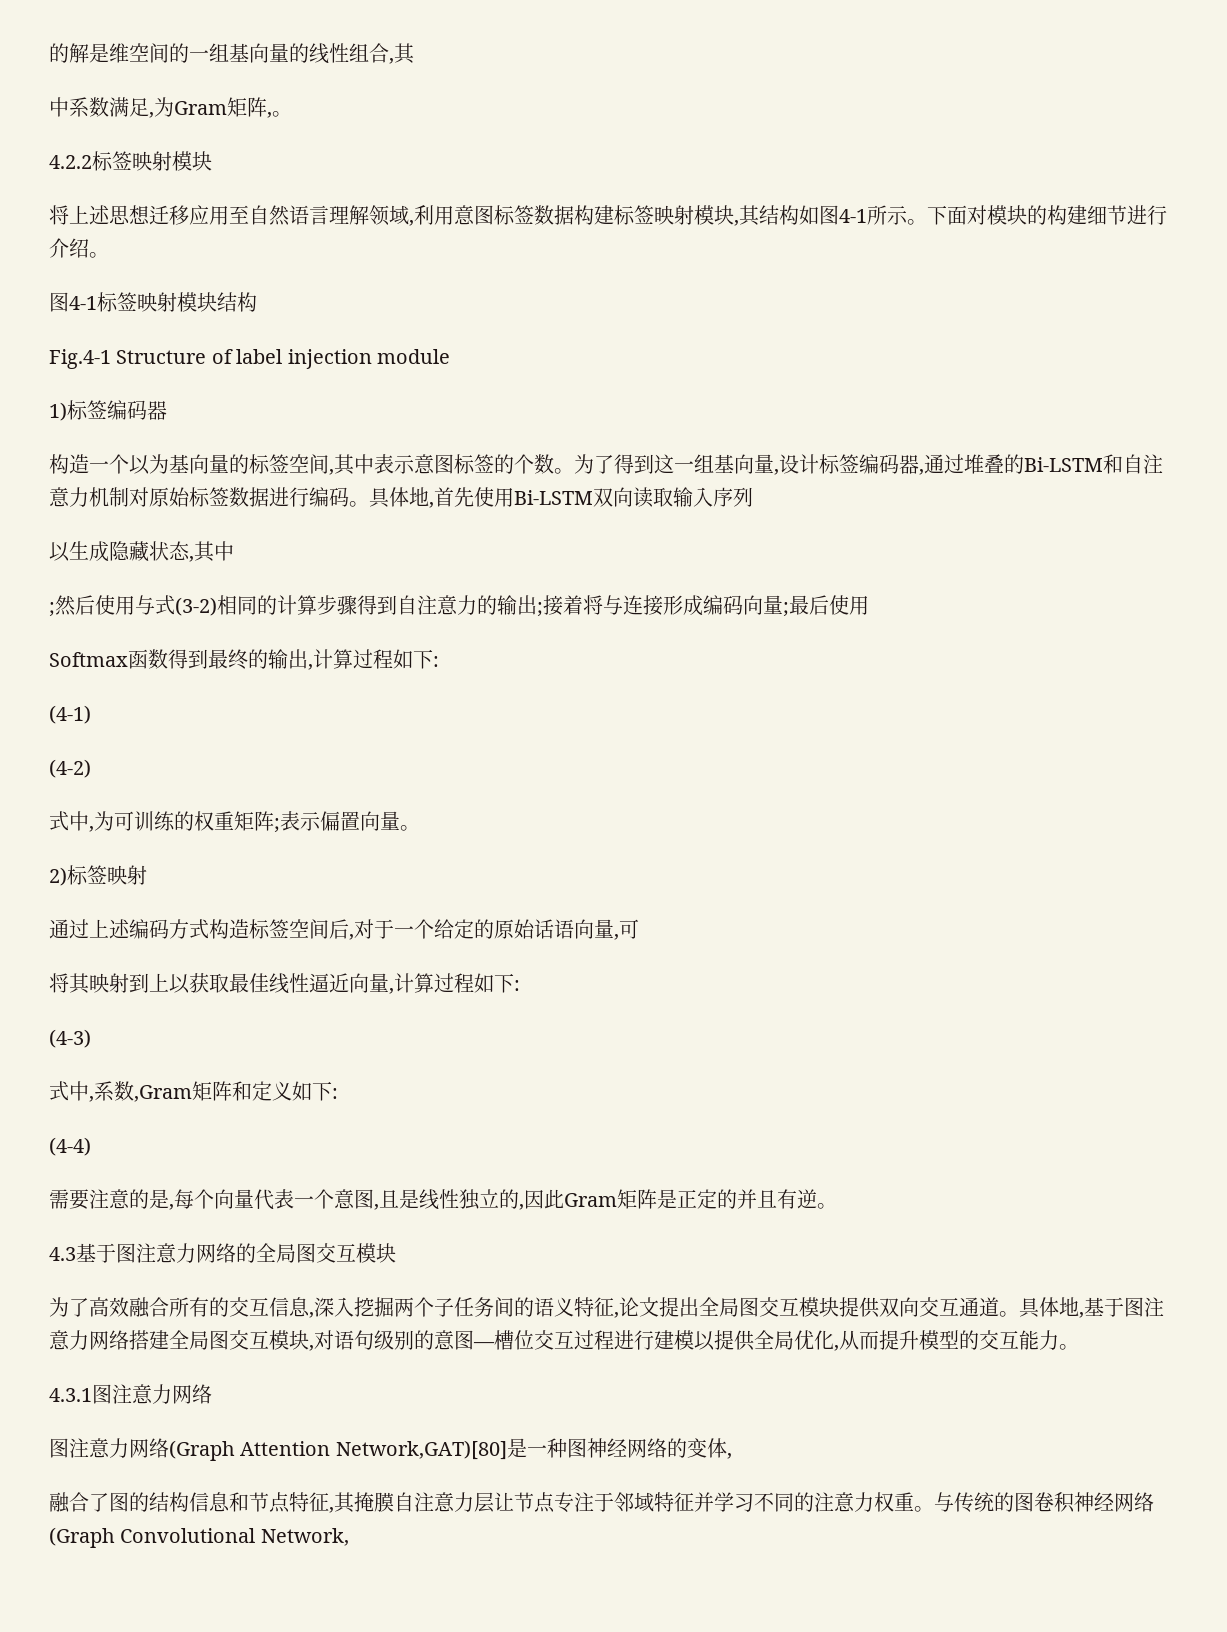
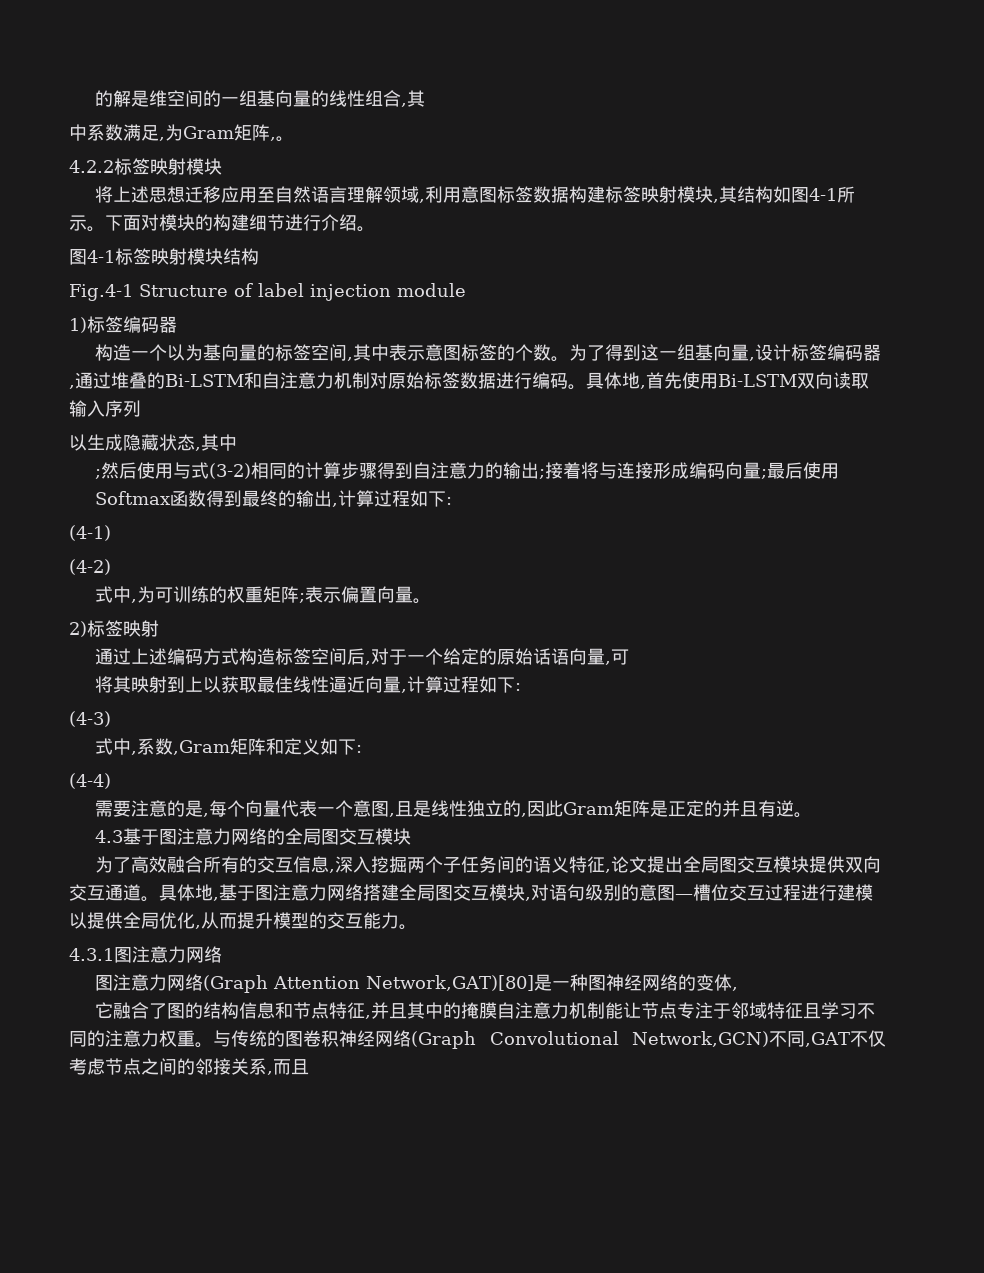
(732, 1456) none -> [94,1002,113,1019] 它
[334,1492,355,1513] 其 -> [370,1002,461,1019] 并且其中的
[474,1492,494,1513] 层 -> [568,1002,623,1019] 机制能
[694,1492,714,1512] 并 -> [802,1003,821,1019] 且
[260,1528,349,1546] Network, -> [632,1030,886,1047] [69,1058,309,1075] Network,GCN)不同,GAT不仅考虑节点之间的邻接关系,而且

